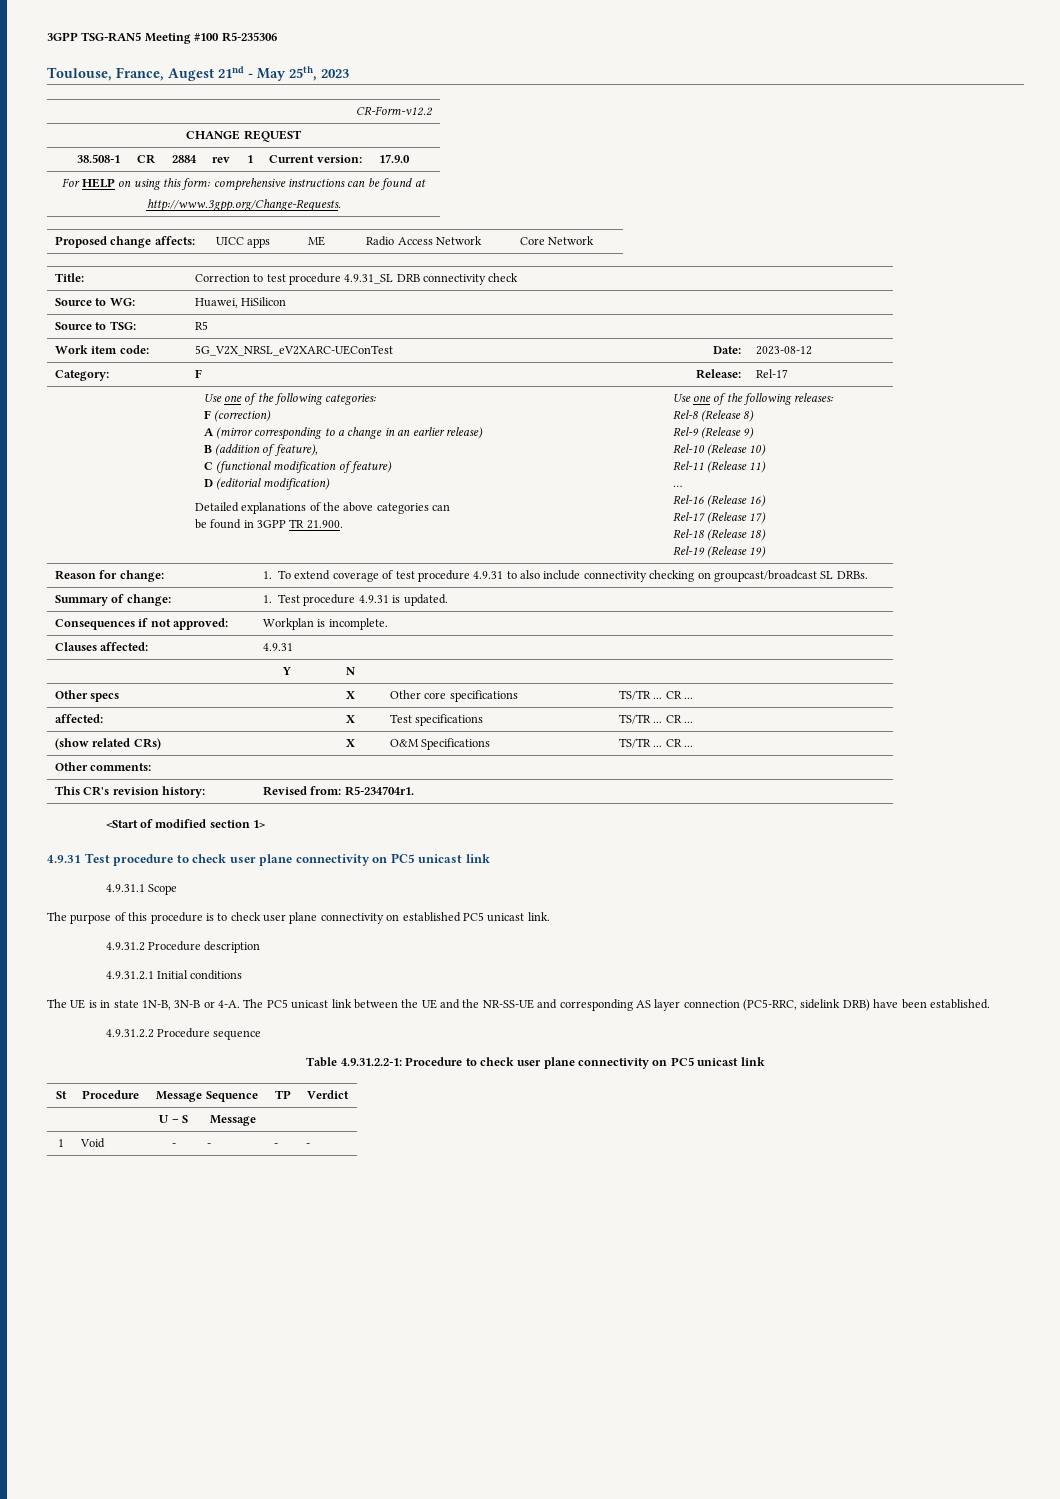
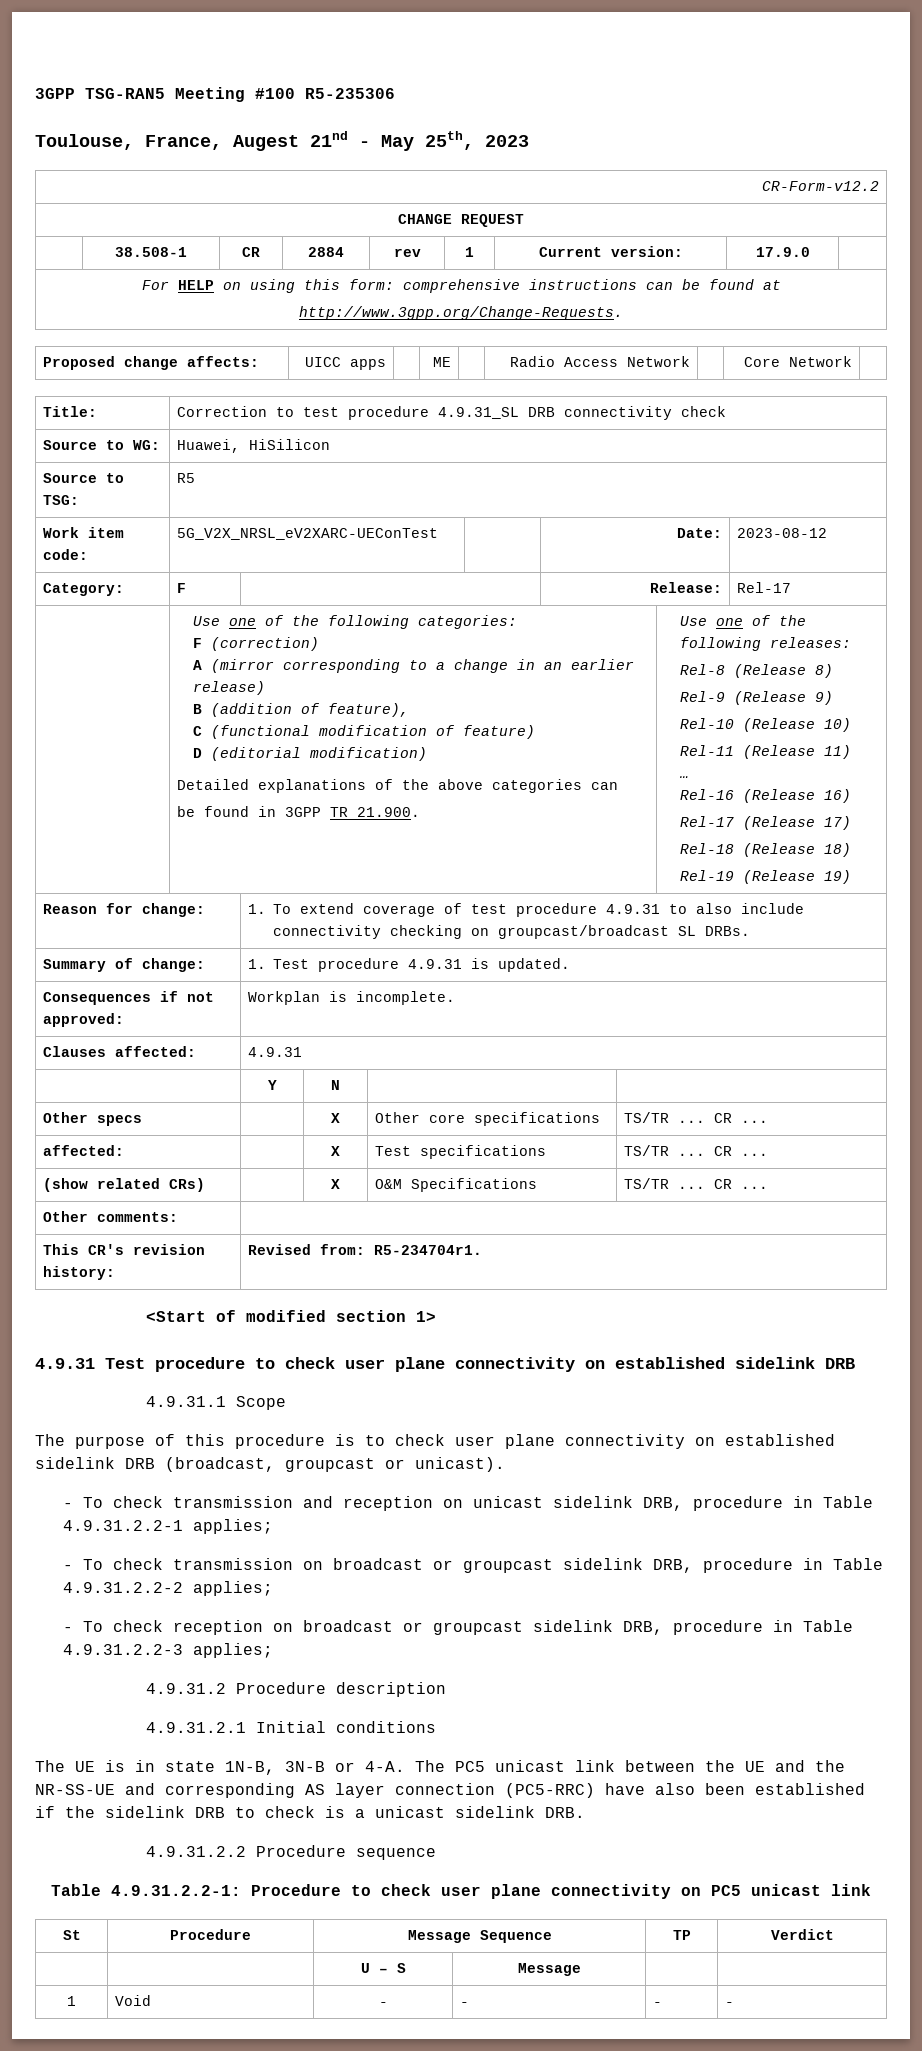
[390,853,490,863] PC5 unicast link -> [615,1357,855,1369] established sidelink DRB
[462,912,550,922] PC5 unicast link. -> [35,1457,505,1472] [62,1496,873,1511] [62,1519,273,1534] [62,1558,883,1573] [62,1581,273,1596] [62,1620,853,1635] [62,1643,273,1658] sidelink DRB (broadcast, groupcast or unicast). // - To check transmission and reception on unicast sidelink DRB, procedure in Table 4.9.31.2.2-1 applies; // - To check transmission on broadcast or groupcast sidelink DRB, procedure in Table 4.9.31.2.2-2 applies; // - To check reception on broadcast or groupcast sidelink DRB, procedure in Table 4.9.31.2.2-3 applies;
[743,999,990,1011] (PC5-RRC, sidelink DRB) have been established. -> [505,1783,865,1798] [35,1806,585,1818] (PC5-RRC) have also been established if the sidelink DRB to check is a unicast sidelink DRB.

